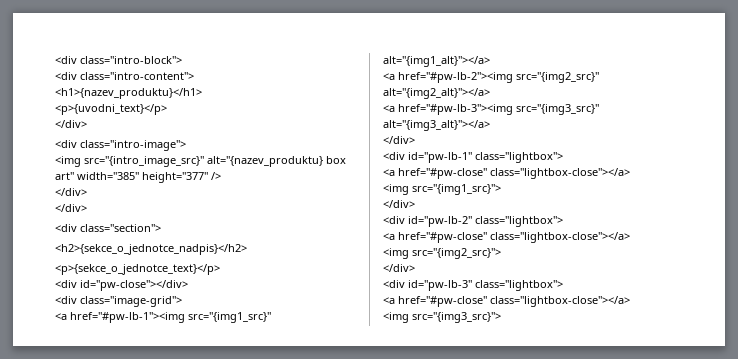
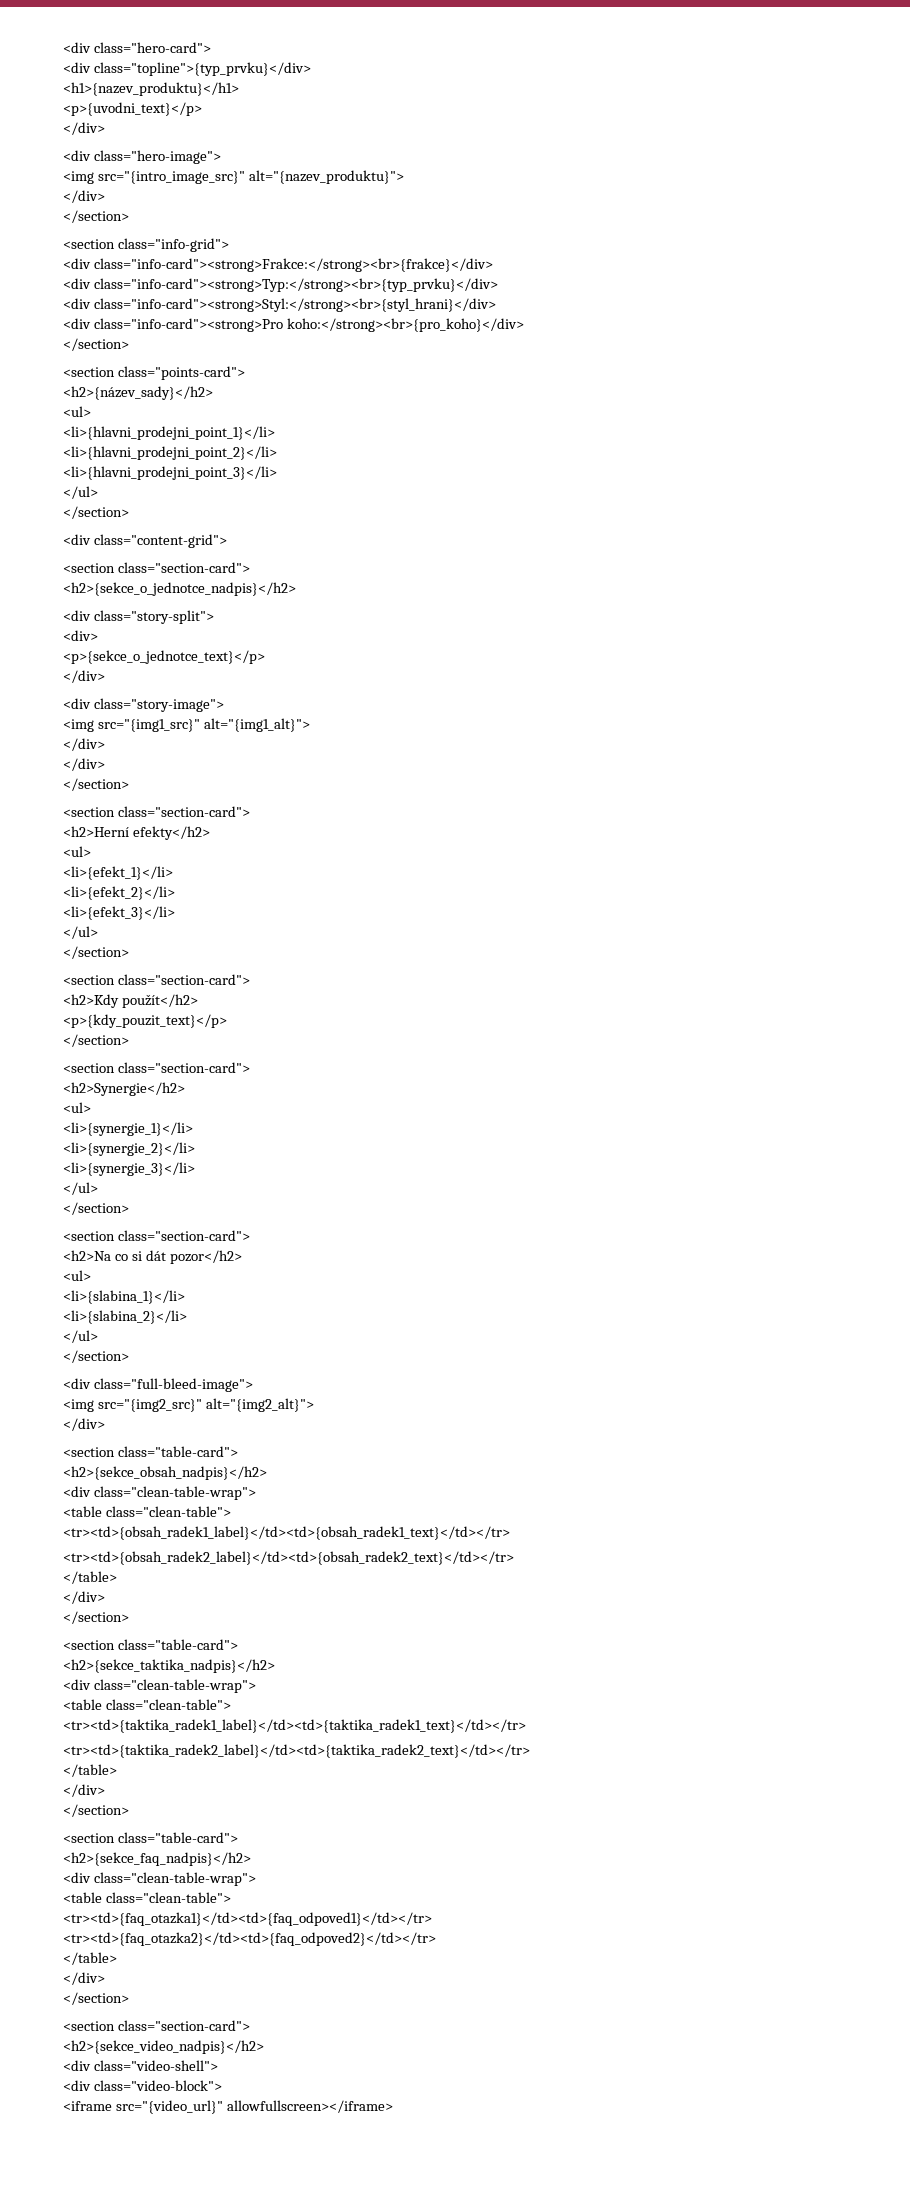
[55,56,182,64] [55,72,194,80] <div class="intro-block"> // <div class="intro-content"> -> [63,42,211,53] [63,62,311,76] <div class="hero-card"> // <div class="topline">{typ_prvku}</div>
[80,140,186,151] class="intro-image"> -> [93,150,221,164] class="hero-image">
[207,156,346,167] [55,172,221,183] [55,188,87,196] [55,204,87,212] [55,224,161,232] [55,244,247,255] [55,264,220,275] [55,280,188,291] [55,296,182,307] [55,312,271,323] [383,56,490,67] [383,72,599,83] [383,88,490,99] [383,104,599,115] [383,120,490,131] [383,136,415,144] [383,152,563,163] [383,168,630,179] [383,184,501,195] [383,200,415,208] [383,216,563,227] [383,232,630,243] [383,248,501,259] [383,264,415,272] [383,280,563,291] [383,296,630,307] [383,312,501,323] alt="{nazev_produktu} box art" width="385" height="377" /> // </div> // </div> // <div class="section"> // <h2>{sekce_o_jednotce_nadpis}</h2> // <p>{sekce_o_jednotce_text}</p> // <div id="pw-close"></div> // <div class="image-grid"> // <a href="#pw-lb-1"><img src="{img1_src}" alt="{img1_alt}"></a> // <a href="#pw-lb-2"><img src="{img2_src}" alt="{img2_alt}"></a> // <a href="#pw-lb-3"><img src="{img3_src}" alt="{img3_alt}"></a> // </div> // <div id="pw-lb-1" class="lightbox"> // <a href="#pw-close" class="lightbox-close"></a> // <img src="{img1_src}"> // </div> // <div id="pw-lb-2" class="lightbox"> // <a href="#pw-close" class="lightbox-close"></a> // <img src="{img2_src}"> // </div> // <div id="pw-lb-3" class="lightbox"> // <a href="#pw-close" class="lightbox-close"></a> // <img src="{img3_src}"> -> [248,170,404,184] [63,190,105,203] [63,210,129,223] [63,238,229,252] [63,258,493,272] [63,278,498,292] [63,298,496,312] [63,318,524,332] [63,338,129,351] [63,366,245,380] [63,386,213,400] [63,406,91,417] [63,426,275,440] [63,446,277,460] [63,466,277,480] [63,486,98,499] [63,506,129,519] [63,534,227,548] [63,562,250,573] [63,582,296,596] [63,610,214,624] [63,630,98,641] [63,650,265,664] [63,670,105,683] [63,698,224,712] [63,718,310,732] [63,738,105,751] [63,758,105,771] [63,778,129,791] [63,806,250,817] [63,826,210,840] [63,846,91,857] [63,866,173,880] [63,886,175,900] [63,906,175,920] [63,926,98,939] [63,946,129,959] [63,974,250,985] [63,994,198,1008] [63,1014,227,1028] [63,1034,129,1047] [63,1062,250,1073] [63,1082,185,1096] [63,1102,91,1113] [63,1122,193,1136] [63,1142,195,1156] [63,1162,195,1176] [63,1182,98,1195] [63,1202,129,1215] [63,1230,250,1241] [63,1250,242,1264] [63,1270,91,1281] [63,1290,185,1304] [63,1310,187,1324] [63,1330,98,1343] [63,1350,129,1363] [63,1378,253,1392] [63,1398,314,1412] [63,1418,105,1431] [63,1446,238,1457] [63,1466,267,1480] [63,1486,256,1500] [63,1506,231,1517] [63,1526,510,1540] [63,1551,514,1565] [63,1571,117,1584] [63,1591,105,1604] [63,1611,129,1624] [63,1639,238,1650] [63,1659,275,1673] [63,1679,256,1693] [63,1699,231,1710] [63,1719,526,1733] [63,1744,530,1758] [63,1764,117,1777] [63,1784,105,1797] [63,1804,129,1817] [63,1832,238,1843] [63,1852,251,1866] [63,1872,256,1886] [63,1892,231,1903] [63,1912,432,1926] [63,1932,436,1946] [63,1952,117,1965] [63,1972,105,1985] [63,1992,129,2005] [63,2020,250,2031] [63,2040,264,2054] [63,2060,218,2071] [63,2080,222,2091] [63,2100,393,2114] alt="{nazev_produktu}"> // </div> // </section> // <section class="info-grid"> // <div class="info-card"><strong>Frakce:</strong><br>{frakce}</div> // <div class="info-card"><strong>Typ:</strong><br>{typ_prvku}</div> // <div class="info-card"><strong>Styl:</strong><br>{styl_hrani}</div> // <div class="info-card"><strong>Pro koho:</strong><br>{pro_koho}</div> // </section> // <section class="points-card"> // <h2>{název_sady}</h2> // <ul> // <li>{hlavni_prodejni_point_1}</li> // <li>{hlavni_prodejni_point_2}</li> // <li>{hlavni_prodejni_point_3}</li> // </ul> // </section> // <div class="content-grid"> // <section class="section-card"> // <h2>{sekce_o_jednotce_nadpis}</h2> // <div class="story-split"> // <div> // <p>{sekce_o_jednotce_text}</p> // </div> // <div class="story-image"> // <img src="{img1_src}" alt="{img1_alt}"> // </div> // </div> // </section> // <section class="section-card"> // <h2>Herní efekty</h2> // <ul> // <li>{efekt_1}</li> // <li>{efekt_2}</li> // <li>{efekt_3}</li> // </ul> // </section> // <section class="section-card"> // <h2>Kdy použít</h2> // <p>{kdy_pouzit_text}</p> // </section> // <section class="section-card"> // <h2>Synergie</h2> // <ul> // <li>{synergie_1}</li> // <li>{synergie_2}</li> // <li>{synergie_3}</li> // </ul> // </section> // <section class="section-card"> // <h2>Na co si dát pozor</h2> // <ul> // <li>{slabina_1}</li> // <li>{slabina_2}</li> // </ul> // </section> // <div class="full-bleed-image"> // <img src="{img2_src}" alt="{img2_alt}"> // </div> // <section class="table-card"> // <h2>{sekce_obsah_nadpis}</h2> // <div class="clean-table-wrap"> // <table class="clean-table"> // <tr><td>{obsah_radek1_label}</td><td>{obsah_radek1_text}</td></tr> // <tr><td>{obsah_radek2_label}</td><td>{obsah_radek2_text}</td></tr> // </table> // </div> // </section> // <section class="table-card"> // <h2>{sekce_taktika_nadpis}</h2> // <div class="clean-table-wrap"> // <table class="clean-table"> // <tr><td>{taktika_radek1_label}</td><td>{taktika_radek1_text}</td></tr> // <tr><td>{taktika_radek2_label}</td><td>{taktika_radek2_text}</td></tr> // </table> // </div> // </section> // <section class="table-card"> // <h2>{sekce_faq_nadpis}</h2> // <div class="clean-table-wrap"> // <table class="clean-table"> // <tr><td>{faq_otazka1}</td><td>{faq_odpoved1}</td></tr> // <tr><td>{faq_otazka2}</td><td>{faq_odpoved2}</td></tr> // </table> // </div> // </section> // <section class="section-card"> // <h2>{sekce_video_nadpis}</h2> // <div class="video-shell"> // <div class="video-block"> // <iframe src="{video_url}" allowfullscreen></iframe>

